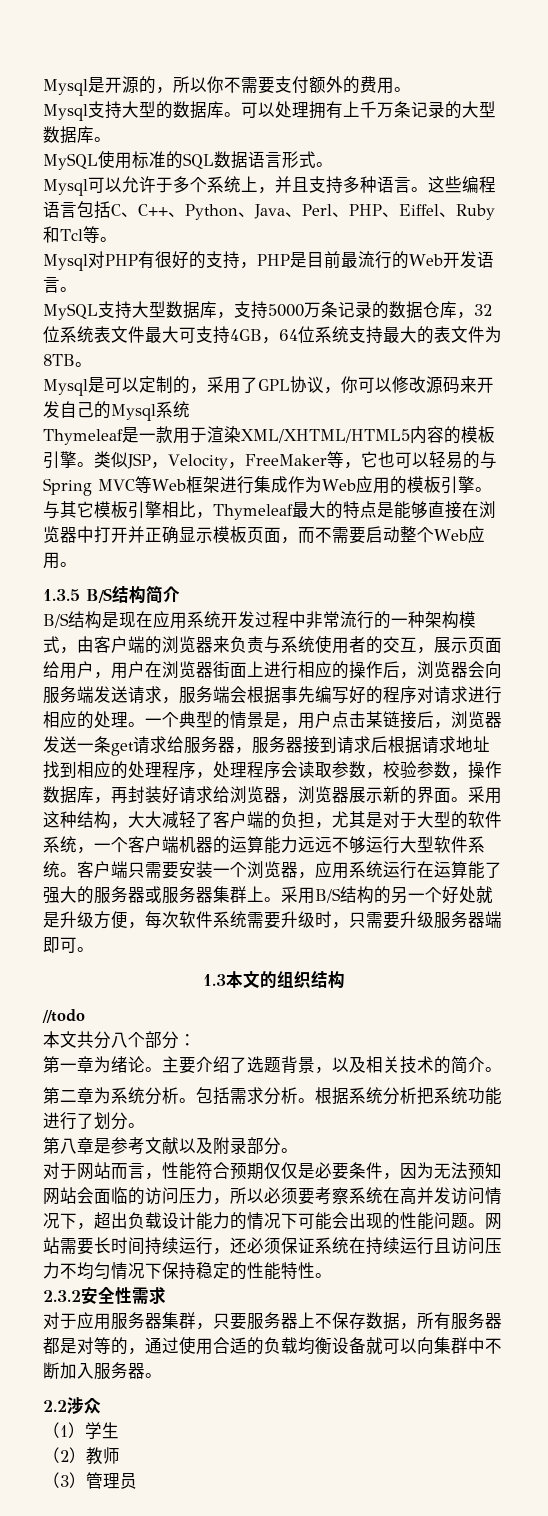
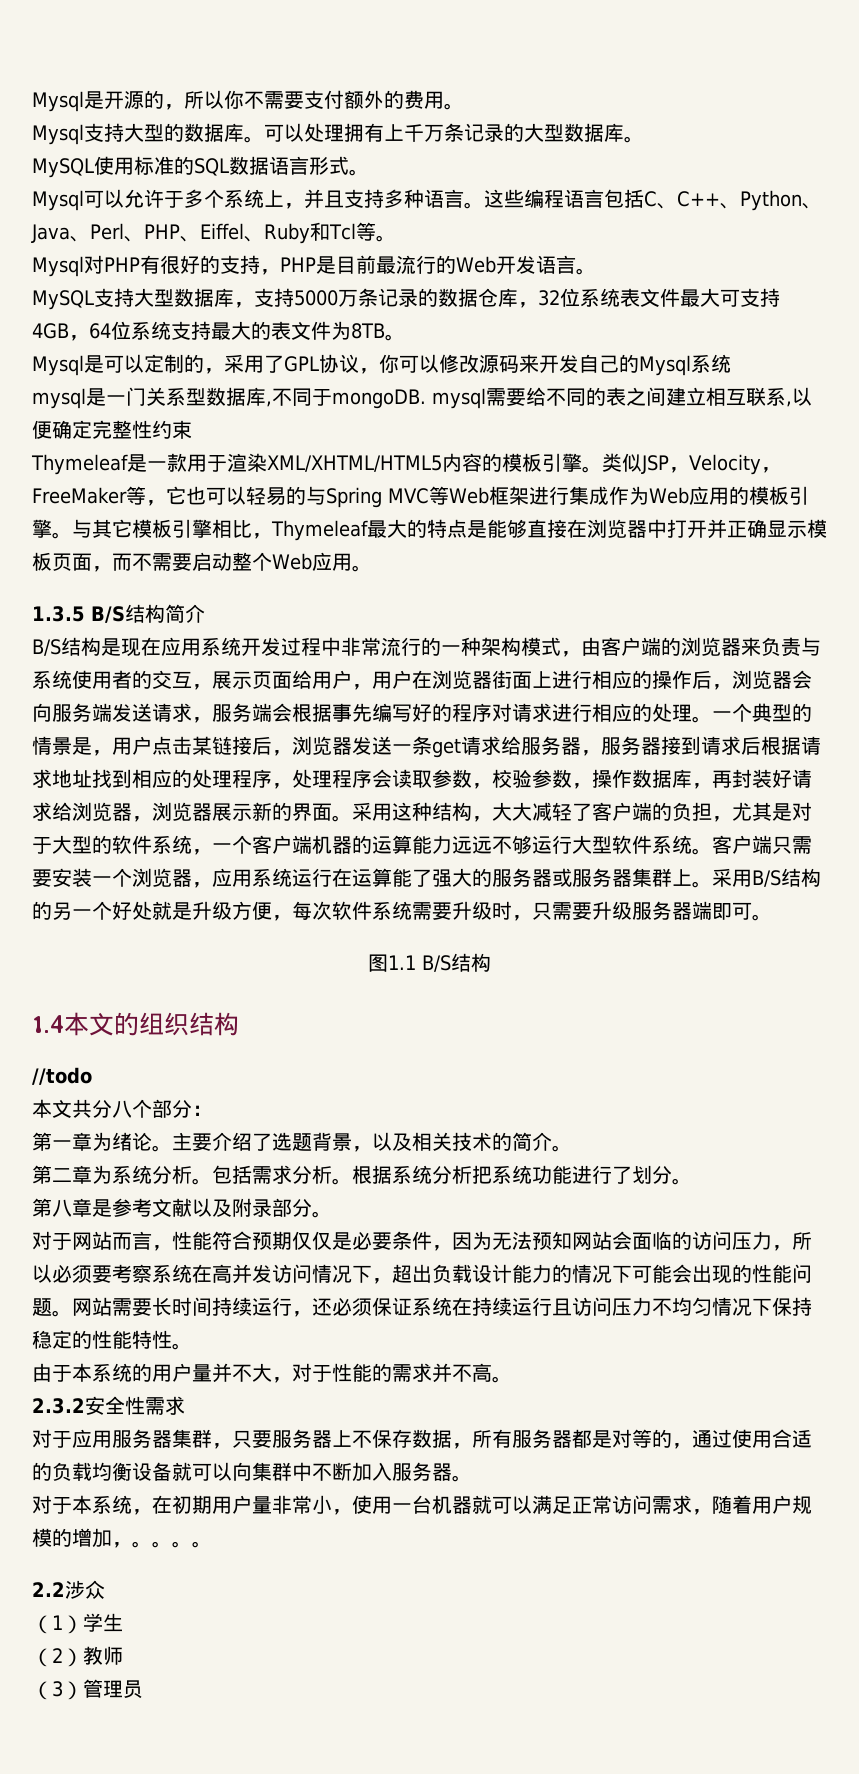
(190, 409) none -> [32,387,812,409] [32,420,192,439] // mysql是一门关系型数据库,不同于mongoDB. mysql需要给不同的表之间建立相互联系,以便确定完整性约束
[203,974,226,986] 1.3 -> [368,953,491,972] [32,1015,64,1033] 图1.1 B/S结构 // 1.4
(332, 1275) none -> [32,1363,512,1383] // 由于本系统的用户量并不大，对于性能的需求并不高。
(162, 1375) none -> [32,1495,812,1515] [32,1528,212,1548] // 对于本系统，在初期用户量非常小，使用一台机器就可以满足正常访问需求，随着用户规模的增加，。。。。

